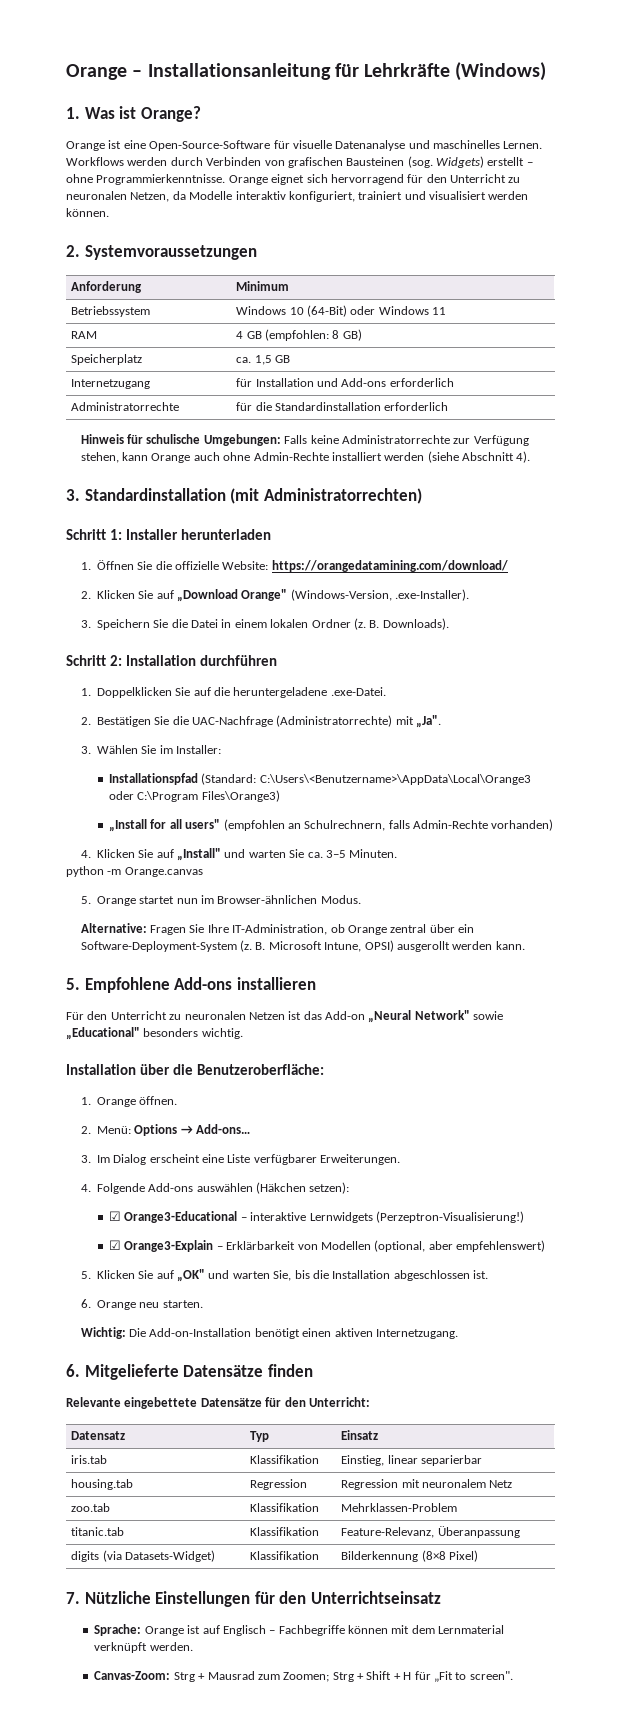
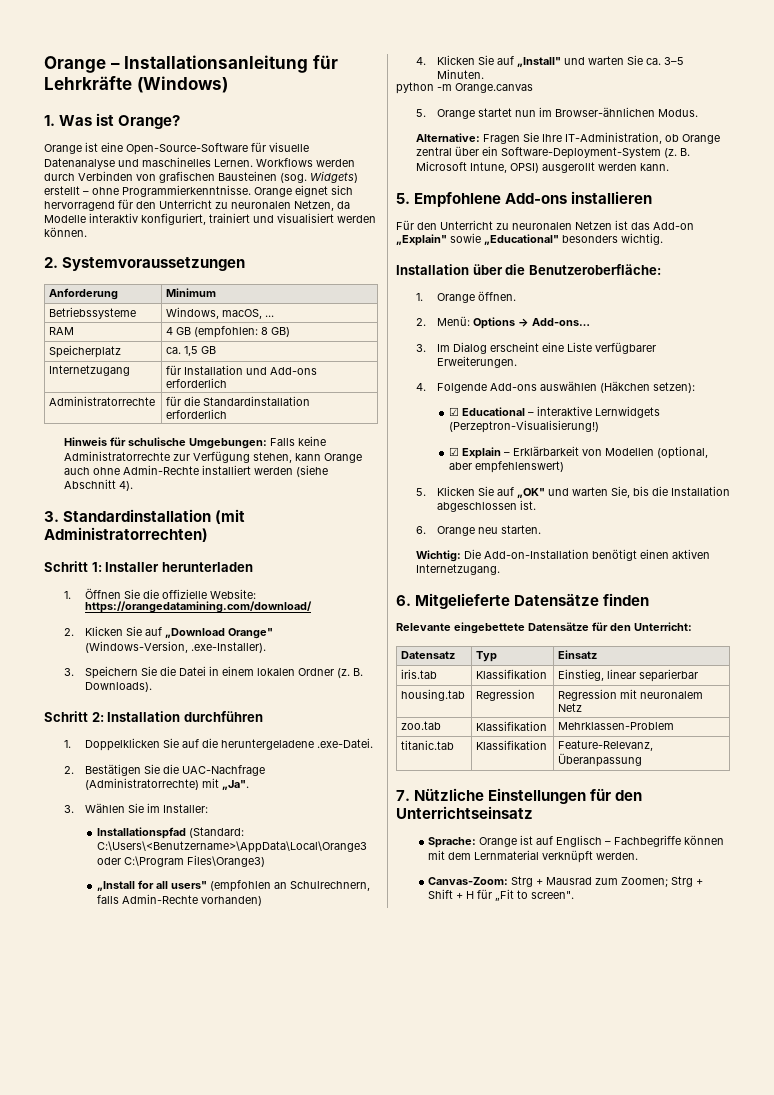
[71,306,151,317] [236,305,447,317] Betriebssystem | Windows 10 (64-Bit) oder Windows 11 -> [49,307,137,319] [166,307,275,319] Betriebssysteme | Windows, macOS, ...
[368,1010,470,1023] „Neural Network" -> [396,234,447,246] „Explain"
[124,1211,238,1223] Orange3-Educational -> [461,407,525,416] Educational
[124,1240,214,1252] Orange3-Explain -> [461,447,501,459] Explain
[71,1550,216,1562] [250,1551,320,1560] [341,1550,479,1562] // digits (via Datasets-Widget) | Klassifikation | Bilderkennung (8×8 Pixel) -> (643, 760) none

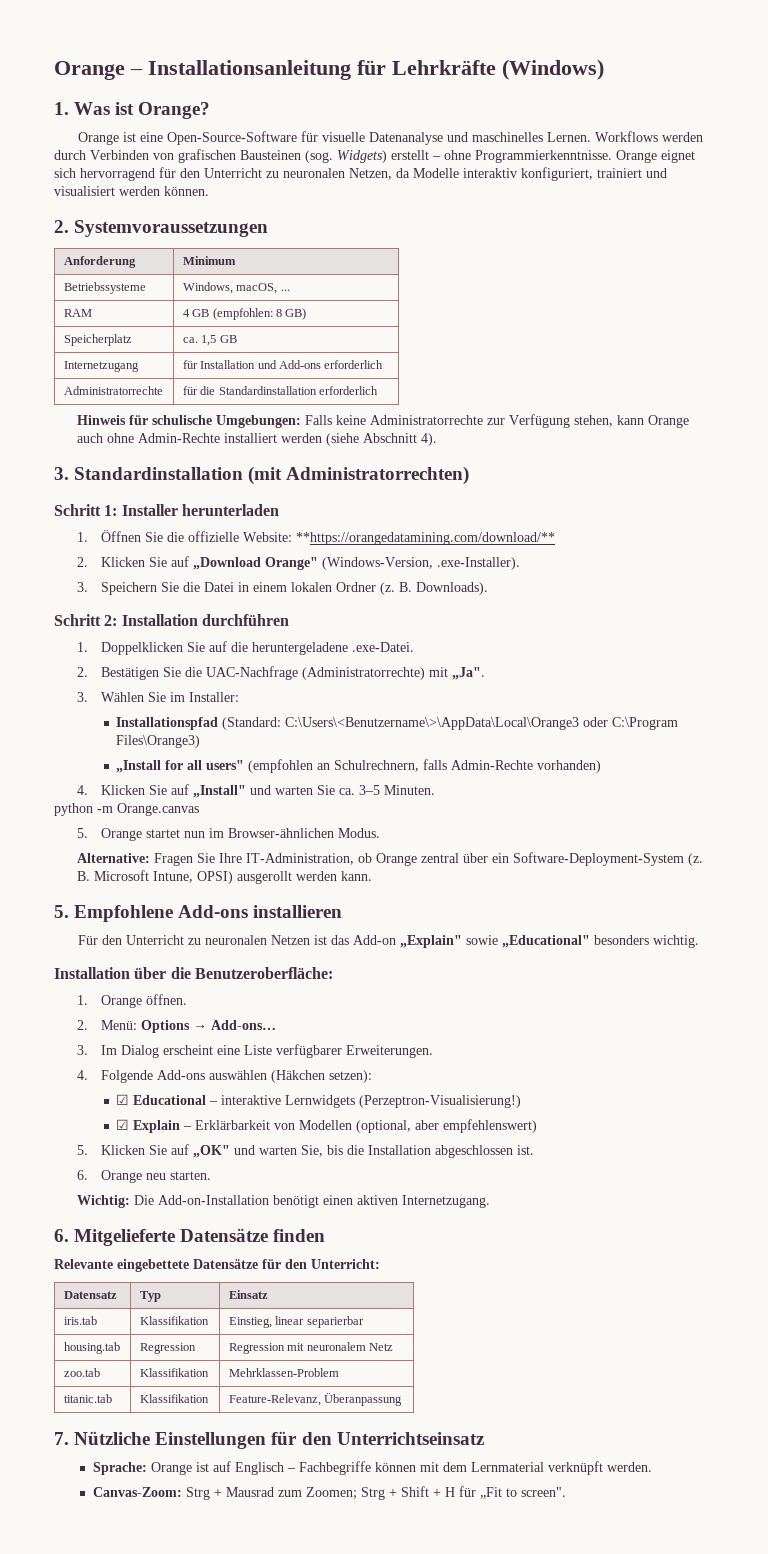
[84,601,312,613] https://orangedatamining.com/download/ -> [295,532,555,545] **https://orangedatamining.com/download/**
[96,841,367,853] C:\Users\<Benutzername>\AppData\Local\Orange3 -> [285,717,580,730] C:\Users\<Benutzername\>\AppData\Local\Orange3

